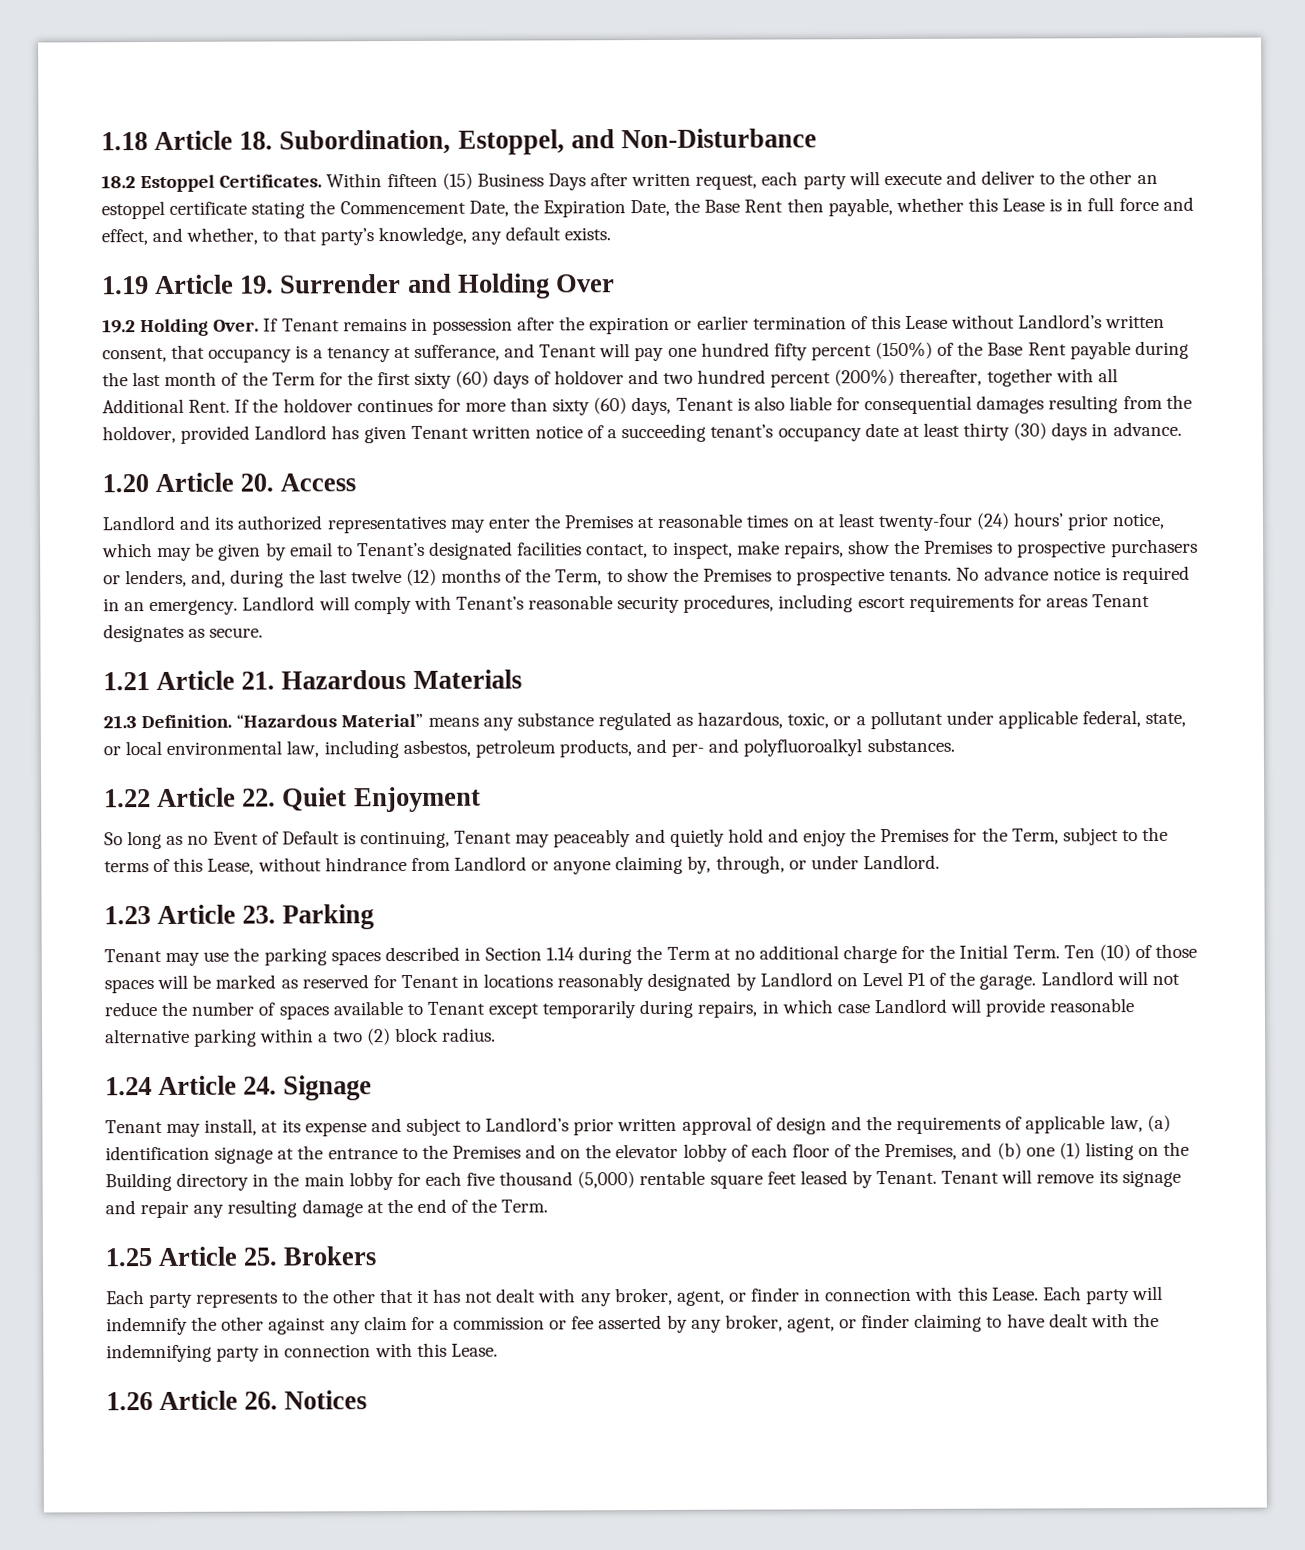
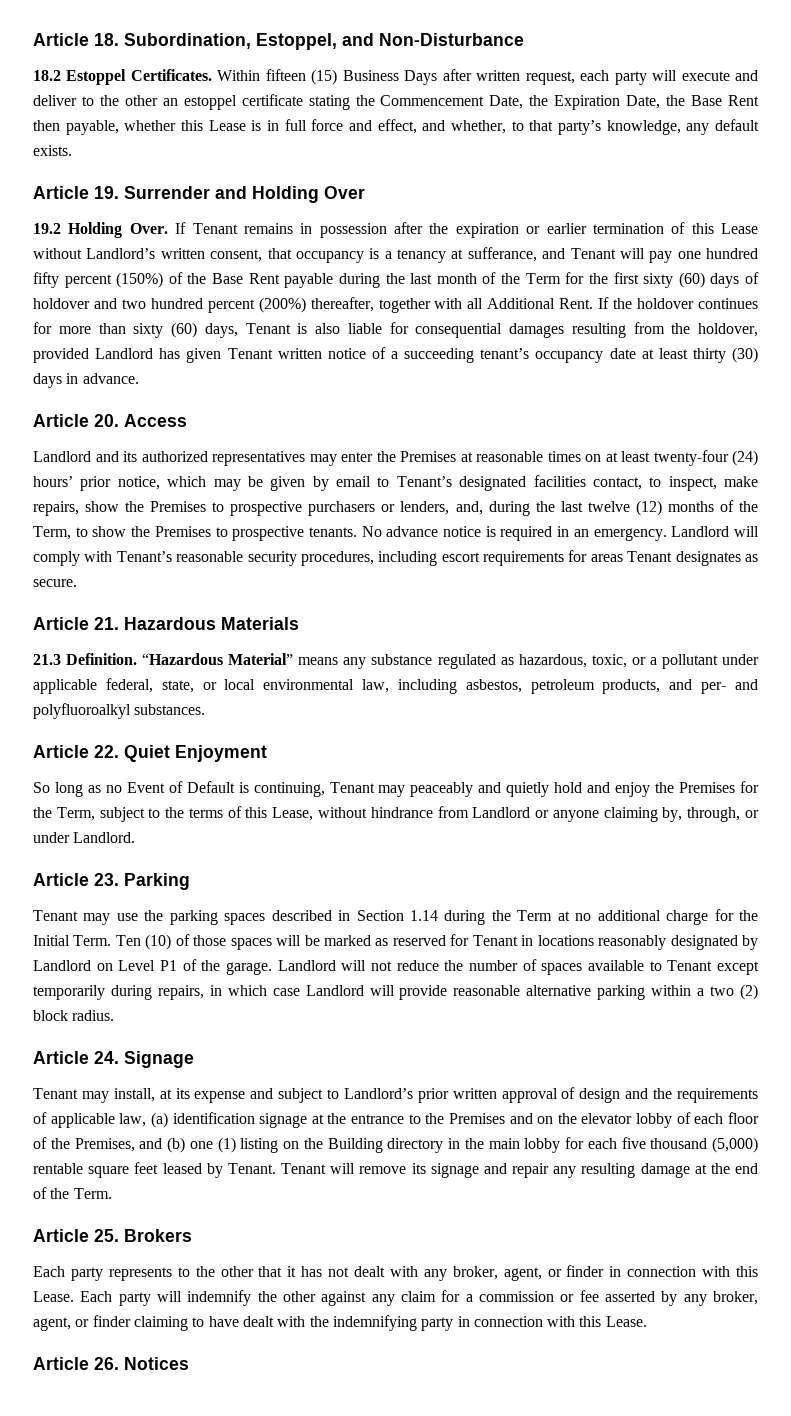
[101,132,148,151] 1.18 -> (33, 39) none
[101,276,149,295] 1.19 -> (72, 150) none
[102,474,149,493] 1.20 -> (139, 378) none
[103,672,150,691] 1.21 -> (77, 583) none
[104,789,151,808] 1.22 -> (206, 709) none
[104,906,151,925] 1.23 -> (136, 837) none
[105,1077,152,1096] 1.24 -> (115, 1015) none
[105,1248,152,1267] 1.25 -> (112, 1193) none
[106,1392,153,1411] 1.26 -> (647, 1321) none

